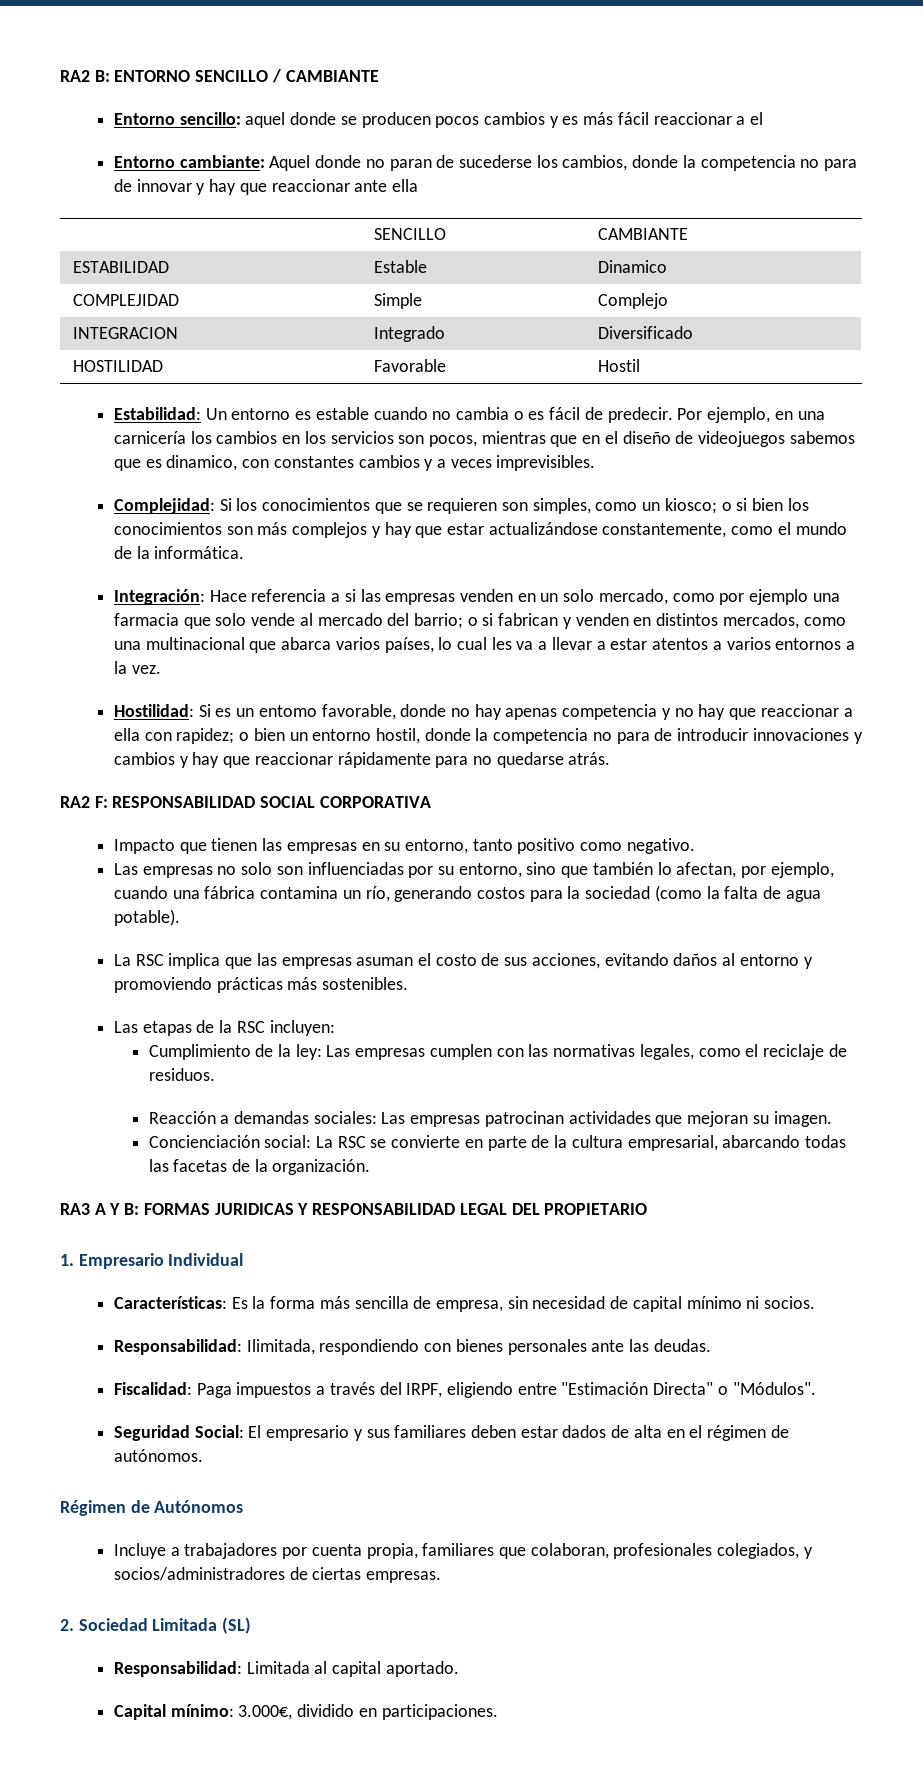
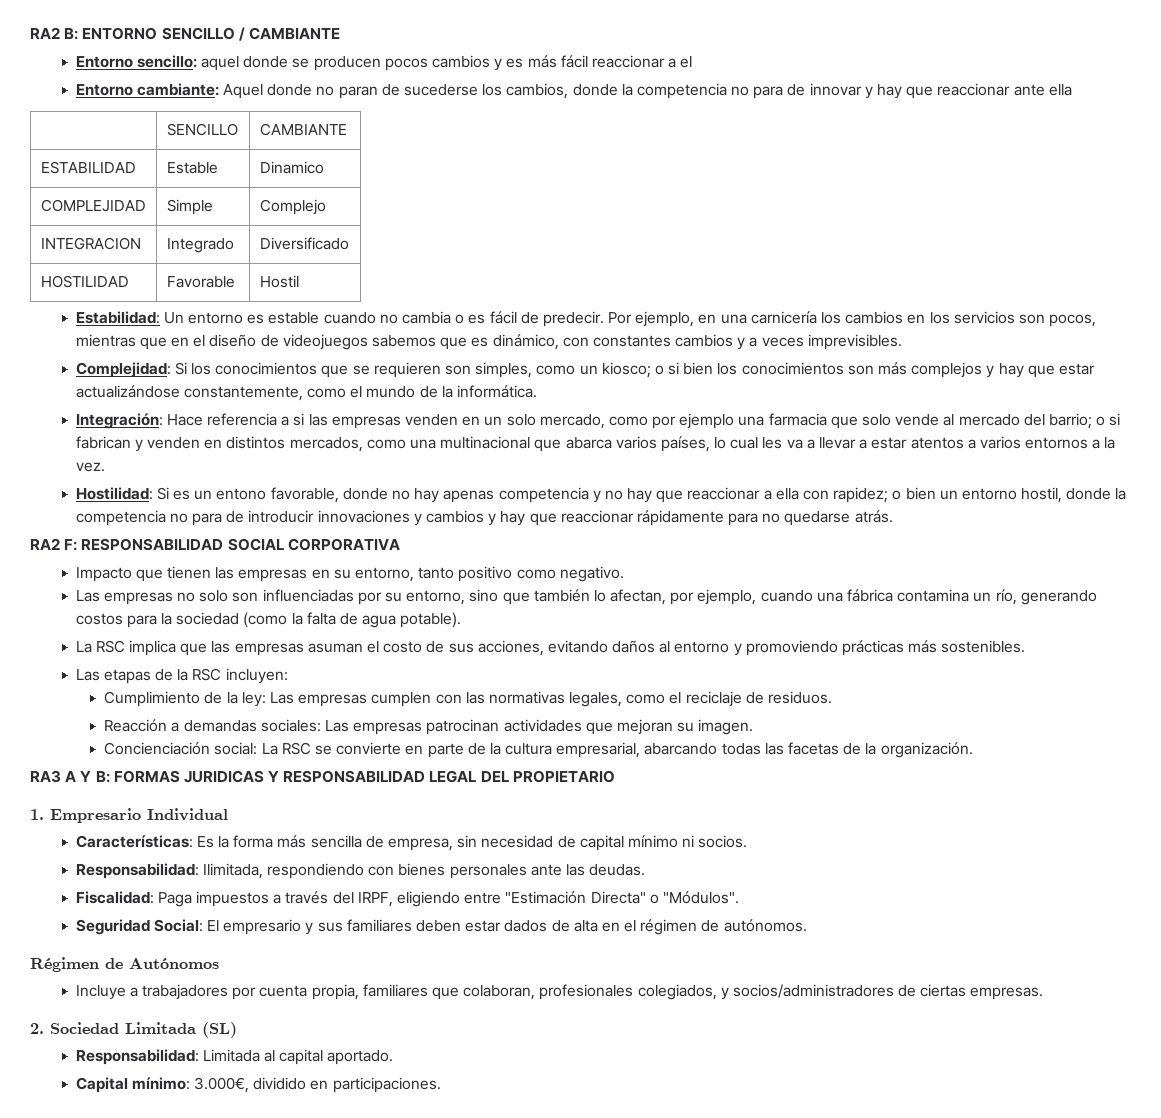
[166,455,238,471] dinamico, -> [492,334,559,350] dinámico,
[258,705,317,717] entomo -> [216,488,267,500] entono

